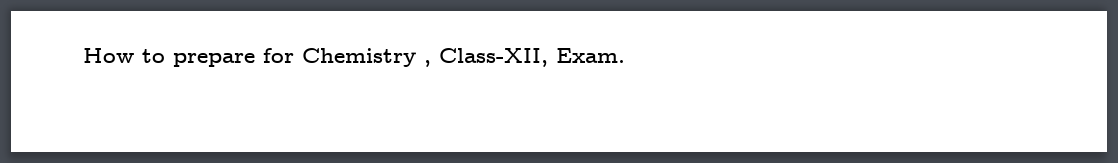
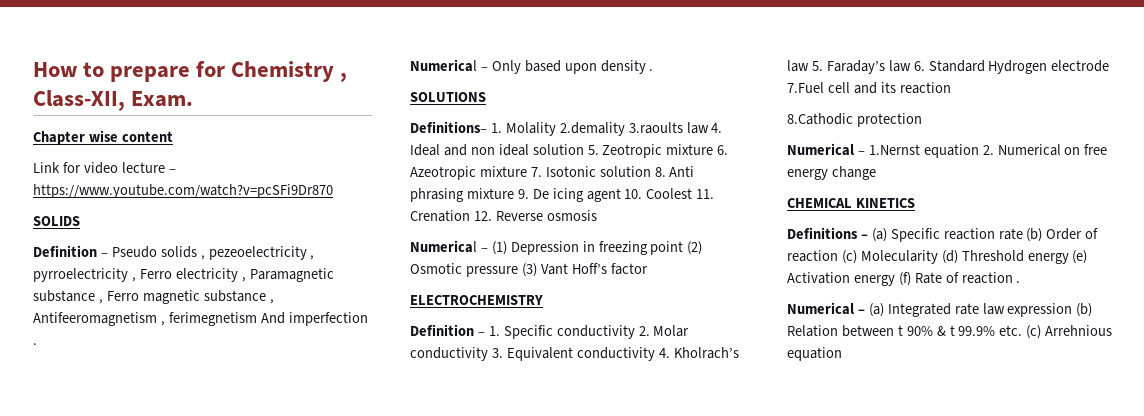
(625, 55) none -> [33,130,173,145] [33,162,176,174] [33,184,333,198] [33,216,80,226] [33,245,315,260] [33,268,334,282] [33,290,274,304] [33,312,368,326] [33,343,37,345] [410,59,654,74] [410,92,486,102] [410,121,723,136] [410,144,729,158] [410,166,695,180] [410,188,715,202] [410,210,597,222] [410,240,703,255] [410,263,648,277] [410,295,543,305] [410,324,690,339] [410,347,739,361] [787,60,1110,74] [787,82,951,94] [787,113,922,127] [787,143,1108,158] [787,166,876,180] [787,198,915,208] [787,227,1099,242] [787,250,1088,264] [787,272,1021,286] [787,302,1093,317] [787,325,1113,339] [787,347,842,361] // Chapter wise content // Link for video lecture – https://www.youtube.com/watch?v=pcSFi9Dr870 // SOLIDS // Definition – Pseudo solids , pezeoelectricity , pyrroelectricity , Ferro electricity , Paramagnetic substance , Ferro magnetic substance , Antifeeromagnetism , ferimegnetism And imperfection . // Numerical – Only based upon density . // SOLUTIONS // Definitions– 1. Molality 2.demality 3.raoults law 4. Ideal and non ideal solution 5. Zeotropic mixture 6. Azeotropic mixture 7. Isotonic solution 8. Anti phrasing mixture 9. De icing agent 10. Coolest 11. Crenation 12. Reverse osmosis // Numerical – (1) Depression in freezing point (2) Osmotic pressure (3) Vant Hoff’s factor // ELECTROCHEMISTRY // Definition – 1. Specific conductivity 2. Molar conductivity 3. Equivalent conductivity 4. Kholrach’s law 5. Faraday’s law 6. Standard Hydrogen electrode 7.Fuel cell and its reaction // 8.Cathodic protection // Numerical – 1.Nernst equation 2. Numerical on free energy change // CHEMICAL KINETICS // Definitions – (a) Specific reaction rate (b) Order of reaction (c) Molecularity (d) Threshold energy (e) Activation energy (f) Rate of reaction . // Numerical – (a) Integrated rate law expression (b) Relation between t 90% & t 99.9% etc. (c) Arrehnious equation

